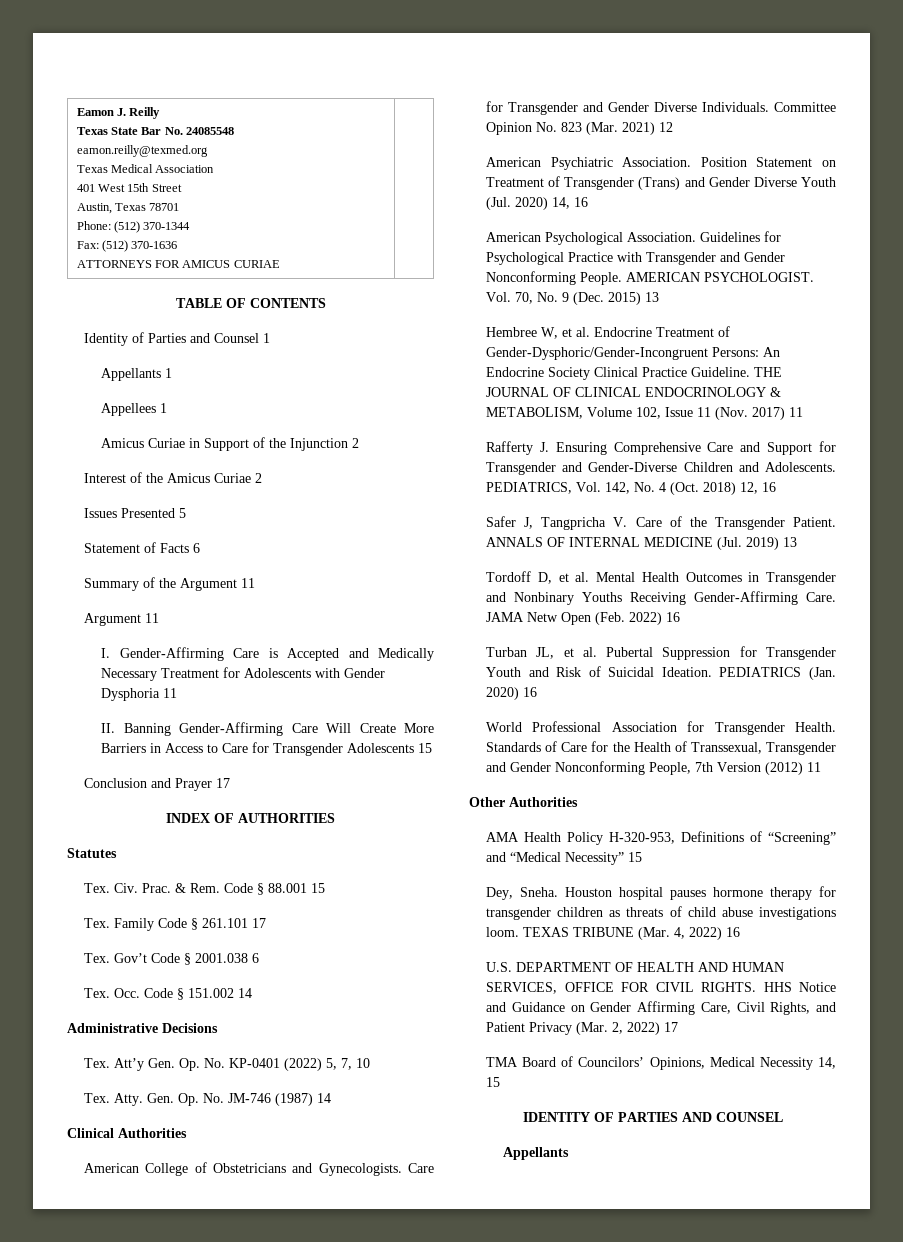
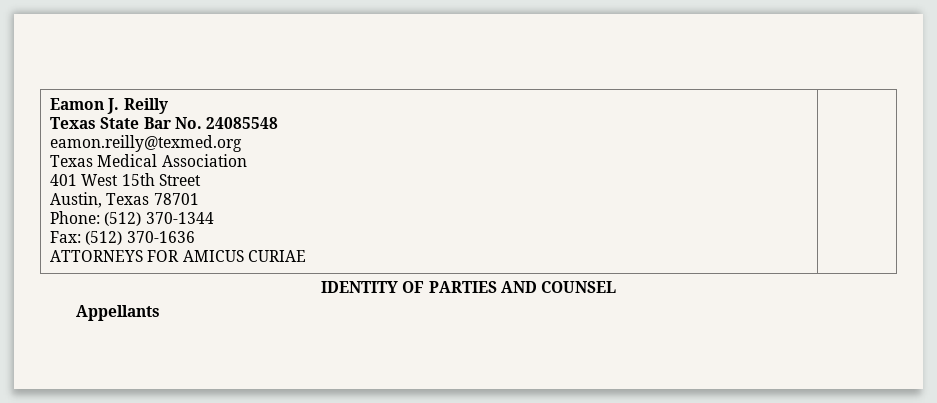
[175,298,326,308] [84,332,271,346] [101,368,173,381] [101,403,168,416] [101,437,360,451] [84,472,263,483] [84,508,187,518] [84,542,201,553] [84,577,256,591] [84,613,160,626] [101,647,434,661] [101,667,386,681] [101,688,178,701] [101,722,434,736] [101,742,433,756] [84,778,231,791] [166,813,335,823] [67,848,117,858] [84,883,326,895] [84,918,267,931] [84,953,260,965] [84,988,253,1000] [67,1023,218,1033] [84,1058,371,1071] [84,1093,332,1106] [67,1128,187,1138] [84,1162,434,1176] [486,101,836,115] [486,122,674,135] [486,157,836,170] [486,176,836,190] [486,197,589,210] [486,231,782,245] [486,252,786,265] [486,271,815,285] [486,292,660,305] [486,326,731,339] [486,347,781,360] [486,367,783,380] [486,387,782,397] [486,407,804,420] [486,441,836,455] [486,462,836,475] [486,482,777,495] [486,516,836,530] [486,537,798,550] [486,571,836,585] [486,591,836,605] [486,612,681,625] [486,646,836,660] [486,666,836,680] [486,687,538,700] [486,721,836,735] [486,741,836,755] [486,761,822,775] [469,797,578,807] [486,831,836,845] [486,852,643,865] [486,886,836,900] [486,906,836,920] [486,927,741,940] [486,962,785,972] [486,982,836,994] [486,1001,836,1015] [486,1022,679,1035] [486,1056,836,1070] [486,1077,501,1087] // TABLE OF CONTENTS // Identity of Parties and Counsel 1 // Appellants 1 // Appellees 1 // Amicus Curiae in Support of the Injunction 2 // Interest of the Amicus Curiae 2 // Issues Presented 5 // Statement of Facts 6 // Summary of the Argument 11 // Argument 11 // I. Gender-Affirming Care is Accepted and Medically Necessary Treatment for Adolescents with Gender Dysphoria 11 // II. Banning Gender-Affirming Care Will Create More Barriers in Access to Care for Transgender Adolescents 15 // Conclusion and Prayer 17 // INDEX OF AUTHORITIES // Statutes // Tex. Civ. Prac. & Rem. Code § 88.001 15 // Tex. Family Code § 261.101 17 // Tex. Gov’t Code § 2001.038 6 // Tex. Occ. Code § 151.002 14 // Administrative Decisions // Tex. Att’y Gen. Op. No. KP-0401 (2022) 5, 7, 10 // Tex. Atty. Gen. Op. No. JM-746 (1987) 14 // Clinical Authorities // American College of Obstetricians and Gynecologists. Care for Transgender and Gender Diverse Individuals. Committee Opinion No. 823 (Mar. 2021) 12 // American Psychiatric Association. Position Statement on Treatment of Transgender (Trans) and Gender Diverse Youth (Jul. 2020) 14, 16 // American Psychological Association. Guidelines for Psychological Practice with Transgender and Gender Nonconforming People. AMERICAN PSYCHOLOGIST. Vol. 70, No. 9 (Dec. 2015) 13 // Hembree W, et al. Endocrine Treatment of Gender-Dysphoric/Gender-Incongruent Persons: An Endocrine Society Clinical Practice Guideline. THE JOURNAL OF CLINICAL ENDOCRINOLOGY & METABOLISM, Volume 102, Issue 11 (Nov. 2017) 11 // Rafferty J. Ensuring Comprehensive Care and Support for Transgender and Gender-Diverse Children and Adolescents. PEDIATRICS, Vol. 142, No. 4 (Oct. 2018) 12, 16 // Safer J, Tangpricha V. Care of the Transgender Patient. ANNALS OF INTERNAL MEDICINE (Jul. 2019) 13 // Tordoff D, et al. Mental Health Outcomes in Transgender and Nonbinary Youths Receiving Gender-Affirming Care. JAMA Netw Open (Feb. 2022) 16 // Turban JL, et al. Pubertal Suppression for Transgender Youth and Risk of Suicidal Ideation. PEDIATRICS (Jan. 2020) 16 // World Professional Association for Transgender Health. Standards of Care for the Health of Transsexual, Transgender and Gender Nonconforming People, 7th Version (2012) 11 // Other Authorities // AMA Health Policy H-320-953, Definitions of “Screening” and “Medical Necessity” 15 // Dey, Sneha. Houston hospital pauses hormone therapy for transgender children as threats of child abuse investigations loom. TEXAS TRIBUNE (Mar. 4, 2022) 16 // U.S. DEPARTMENT OF HEALTH AND HUMAN SERVICES, OFFICE FOR CIVIL RIGHTS. HHS Notice and Guidance on Gender Affirming Care, Civil Rights, and Patient Privacy (Mar. 2, 2022) 17 // TMA Board of Councilors’ Opinions, Medical Necessity 14, 15 -> (306, 256) none

